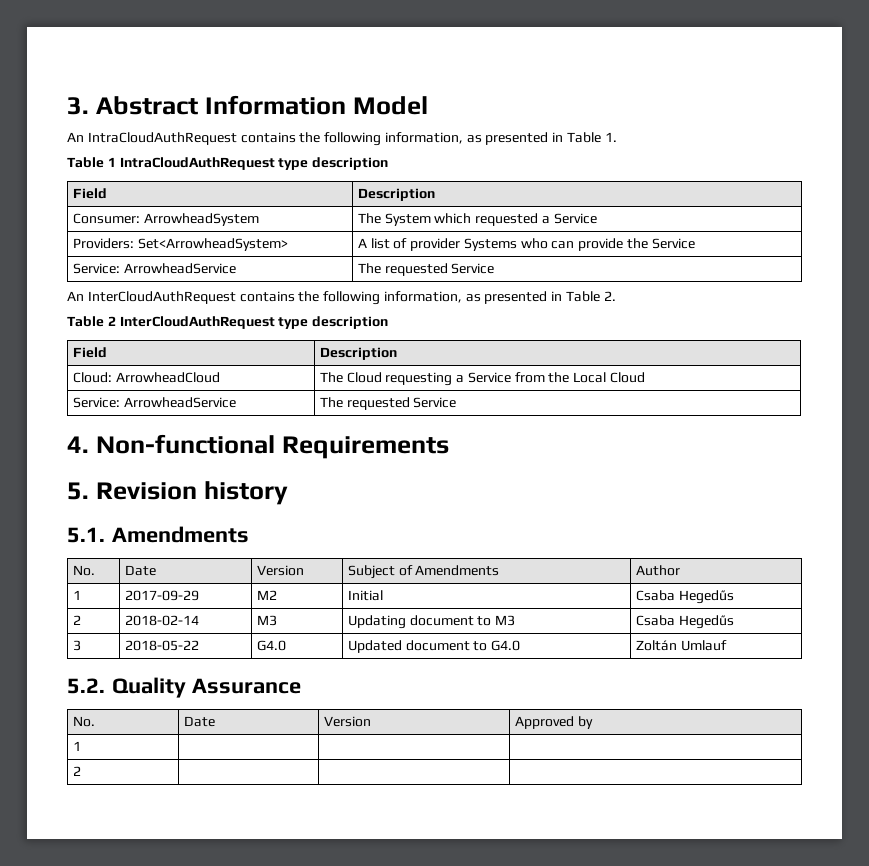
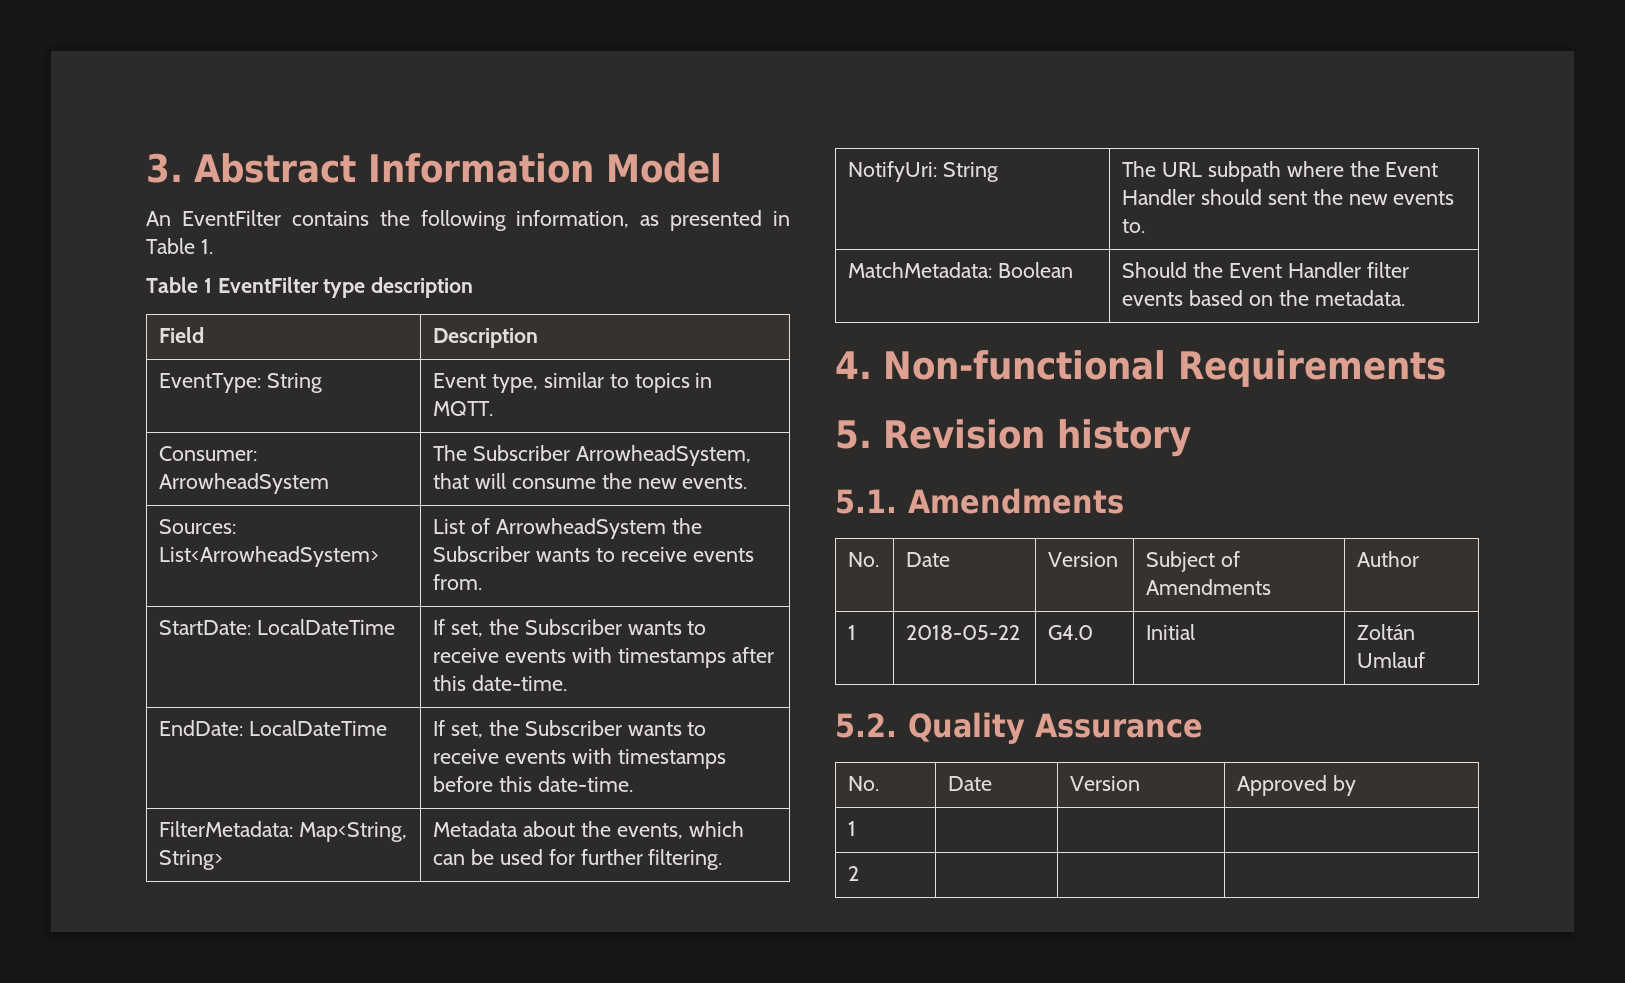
[87,132,237,145] IntraCloudAuthRequest -> [181,210,281,226] EventFilter
[119,157,389,170] [72,188,107,199] [357,188,435,201] [72,213,259,226] [357,213,597,226] [72,238,288,251] [357,238,695,251] [72,263,236,274] [357,263,495,276] [67,291,616,305] [67,316,389,329] [72,347,107,358] [319,347,397,360] [72,372,220,383] [319,372,645,386] [72,397,236,408] [319,397,457,410] IntraCloudAuthRequest type description // Field | Description // Consumer: ArrowheadSystem | The System which requested a Service // Providers: Set<ArrowheadSystem> | A list of provider Systems who can provide the Service // Service: ArrowheadService | The requested Service // An InterCloudAuthRequest contains the following information, as presented in Table 2. // Table 2 InterCloudAuthRequest type description // Field | Description // Cloud: ArrowheadCloud | The Cloud requesting a Service from the Local Cloud // Service: ArrowheadService | The requested Service -> [217,277,474,298] [159,327,205,343] [433,328,539,348] [159,373,323,393] [433,372,713,393] [433,401,494,416] [159,446,258,461] [159,473,330,494] [433,445,751,466] [433,473,748,489] [159,519,237,534] [159,546,380,567] [433,518,702,539] [433,546,754,562] [433,574,483,590] [159,619,396,635] [433,619,707,637] [433,647,774,668] [433,675,568,691] [159,720,388,736] [433,720,707,738] [433,748,726,769] [433,776,633,792] [159,821,408,842] [159,850,224,870] [433,821,744,839] [433,849,723,870] [848,161,999,182] [1122,161,1439,182] [1122,189,1455,205] [1122,219,1146,233] [848,262,1074,278] [1122,262,1409,278] [1122,290,1405,306] EventFilter type description // Field | Description // EventType: String | Event type, similar to topics in MQTT. // Consumer: ArrowheadSystem | The Subscriber ArrowheadSystem, that will consume the new events. // Sources: List<ArrowheadSystem> | List of ArrowheadSystem the Subscriber wants to receive events from. // StartDate: LocalDateTime | If set, the Subscriber wants to receive events with timestamps after this date-time. // EndDate: LocalDateTime | If set, the Subscriber wants to receive events with timestamps before this date-time. // FilterMetadata: Map<String, String> | Metadata about the events, which can be used for further filtering. // NotifyUri: String | The URL subpath where the Event Handler should sent the new events to. // MatchMetadata: Boolean | Should the Event Handler filter events based on the metadata.
[124,590,199,601] [256,590,277,600] [347,590,383,601] [635,590,734,604] [72,615,81,625] [124,615,199,626] [256,615,277,626] [347,615,516,629] [635,615,734,629] [72,640,81,651] [124,640,199,651] [256,640,286,651] [347,640,521,653] 2017-09-29 | M2 | Initial | Csaba Hegedűs // 2 | 2018-02-14 | M3 | Updating document to M3 | Csaba Hegedűs // 3 | 2018-05-22 | G4.0 | Updated document to G4.0 -> [906,625,1021,640] [1048,625,1094,640] [1146,624,1196,640] 2018-05-22 | G4.0 | Initial

